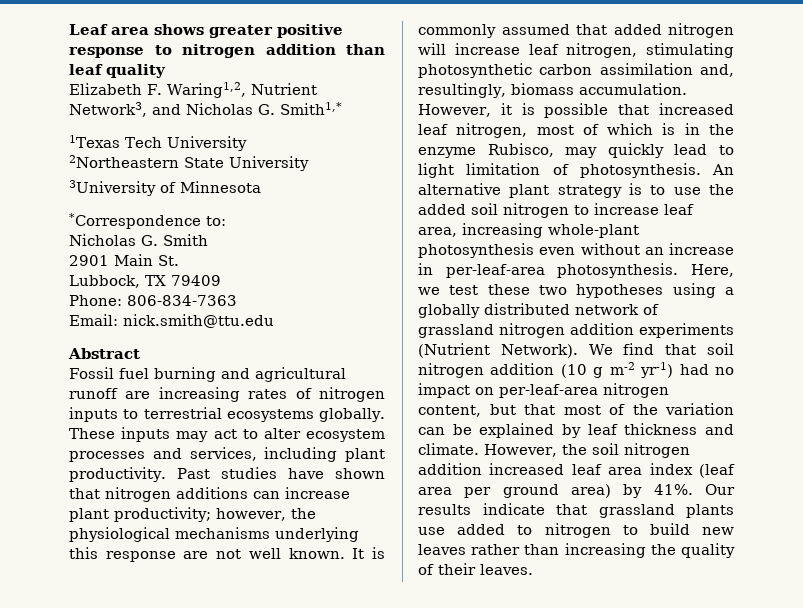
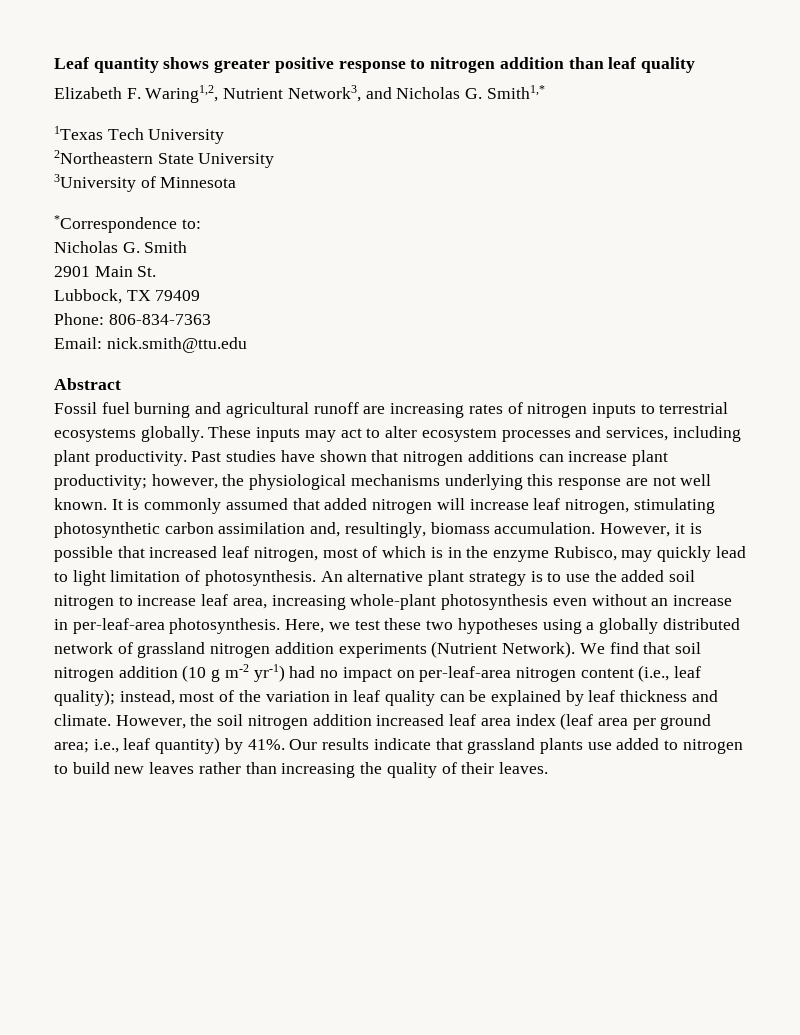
[111,27,149,35] area -> [93,57,159,73] quantity
[418,404,555,417] content, but that -> [580,665,702,682] [54,689,175,706] content (i.e., leaf quality); instead,
(734, 409) none -> [334,690,435,706] in leaf quality
[571,484,611,498] area) -> [54,737,221,754] area; i.e., leaf quantity)

